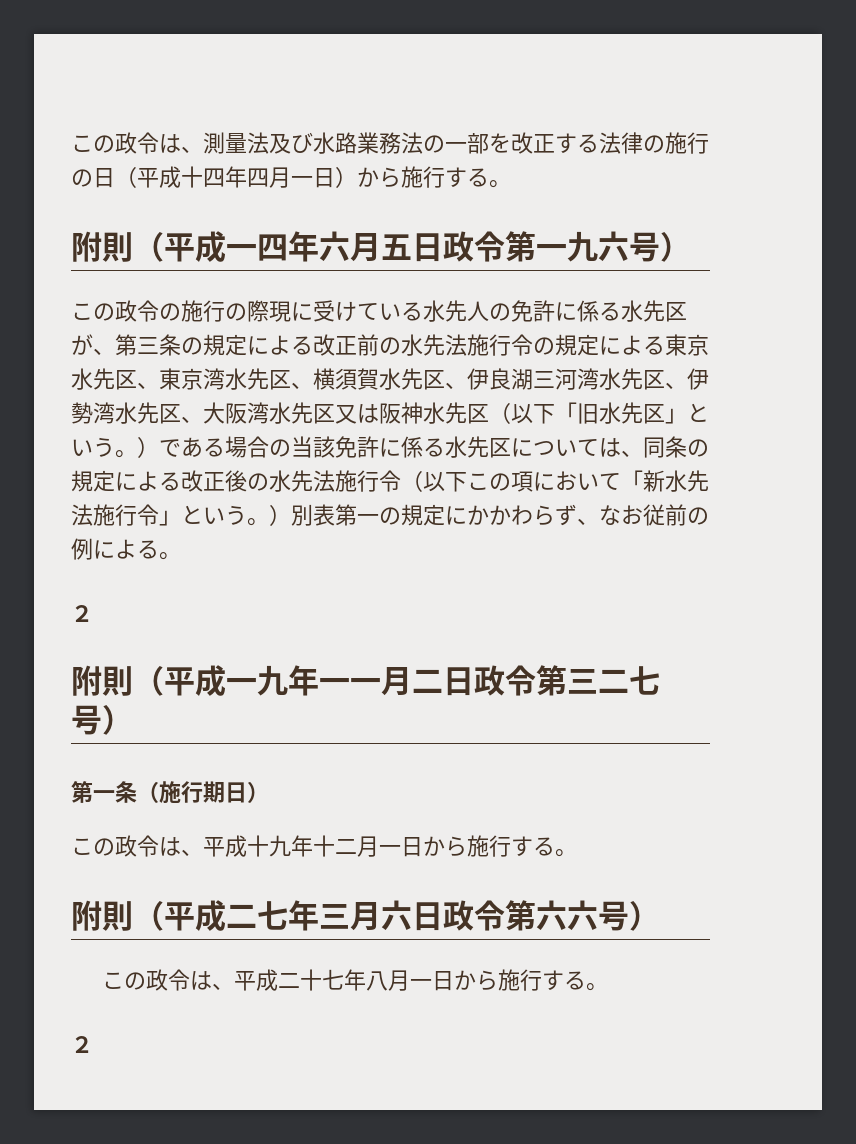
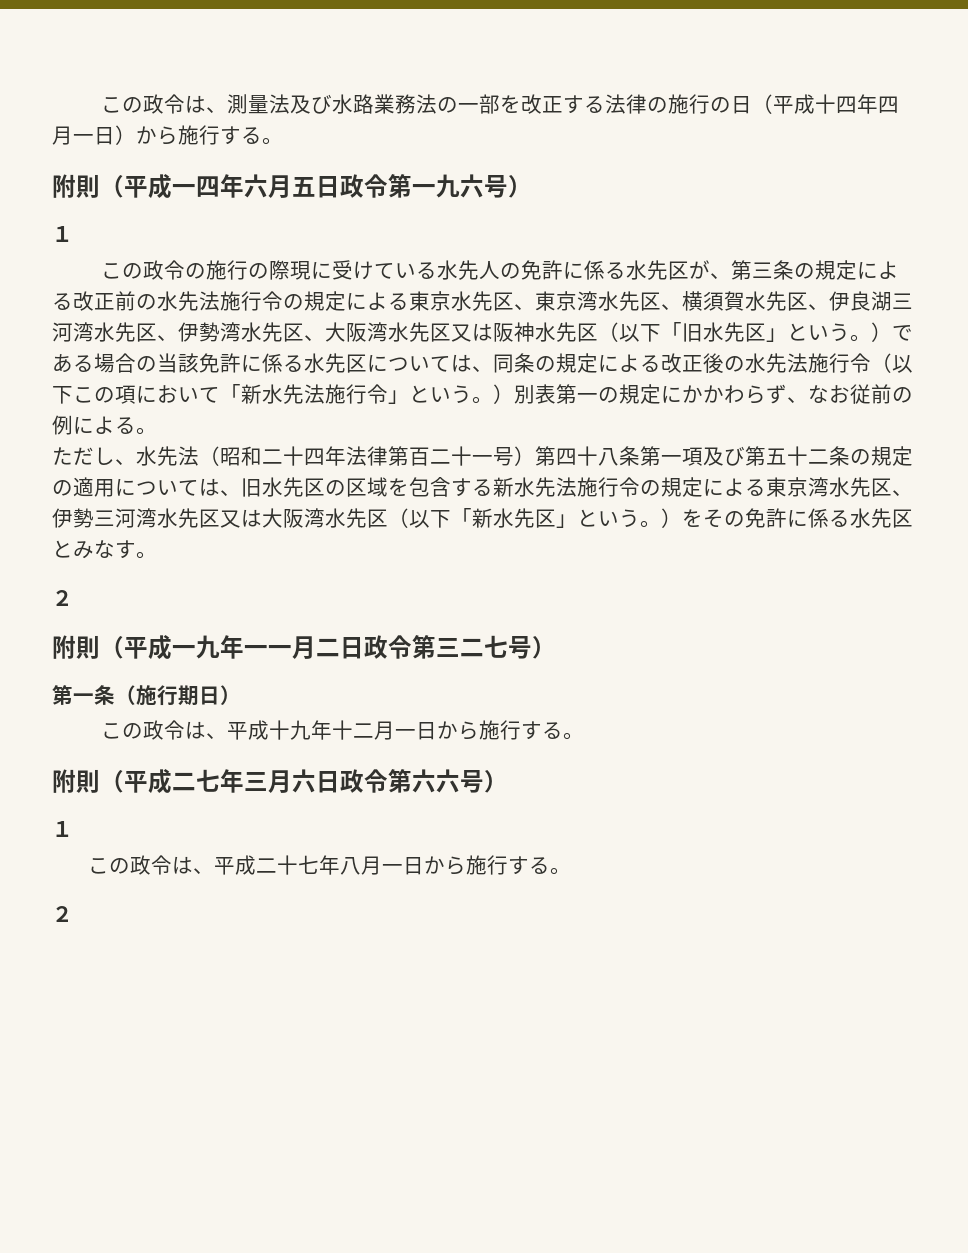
(691, 247) none -> [52,226,73,242] // １
(181, 556) none -> [52,446,913,466] [52,477,913,497] [52,508,913,528] [52,540,157,559] // ただし、水先法（昭和二十四年法律第百二十一号）第四十八条第一項及び第五十二条の規定の適用については、旧水先区の区域を包含する新水先法施行令の規定による東京湾水先区、伊勢三河湾水先区又は大阪湾水先区（以下「新水先区」という。）をその免許に係る水先区とみなす。
(660, 916) none -> [52,821,73,837] // １

